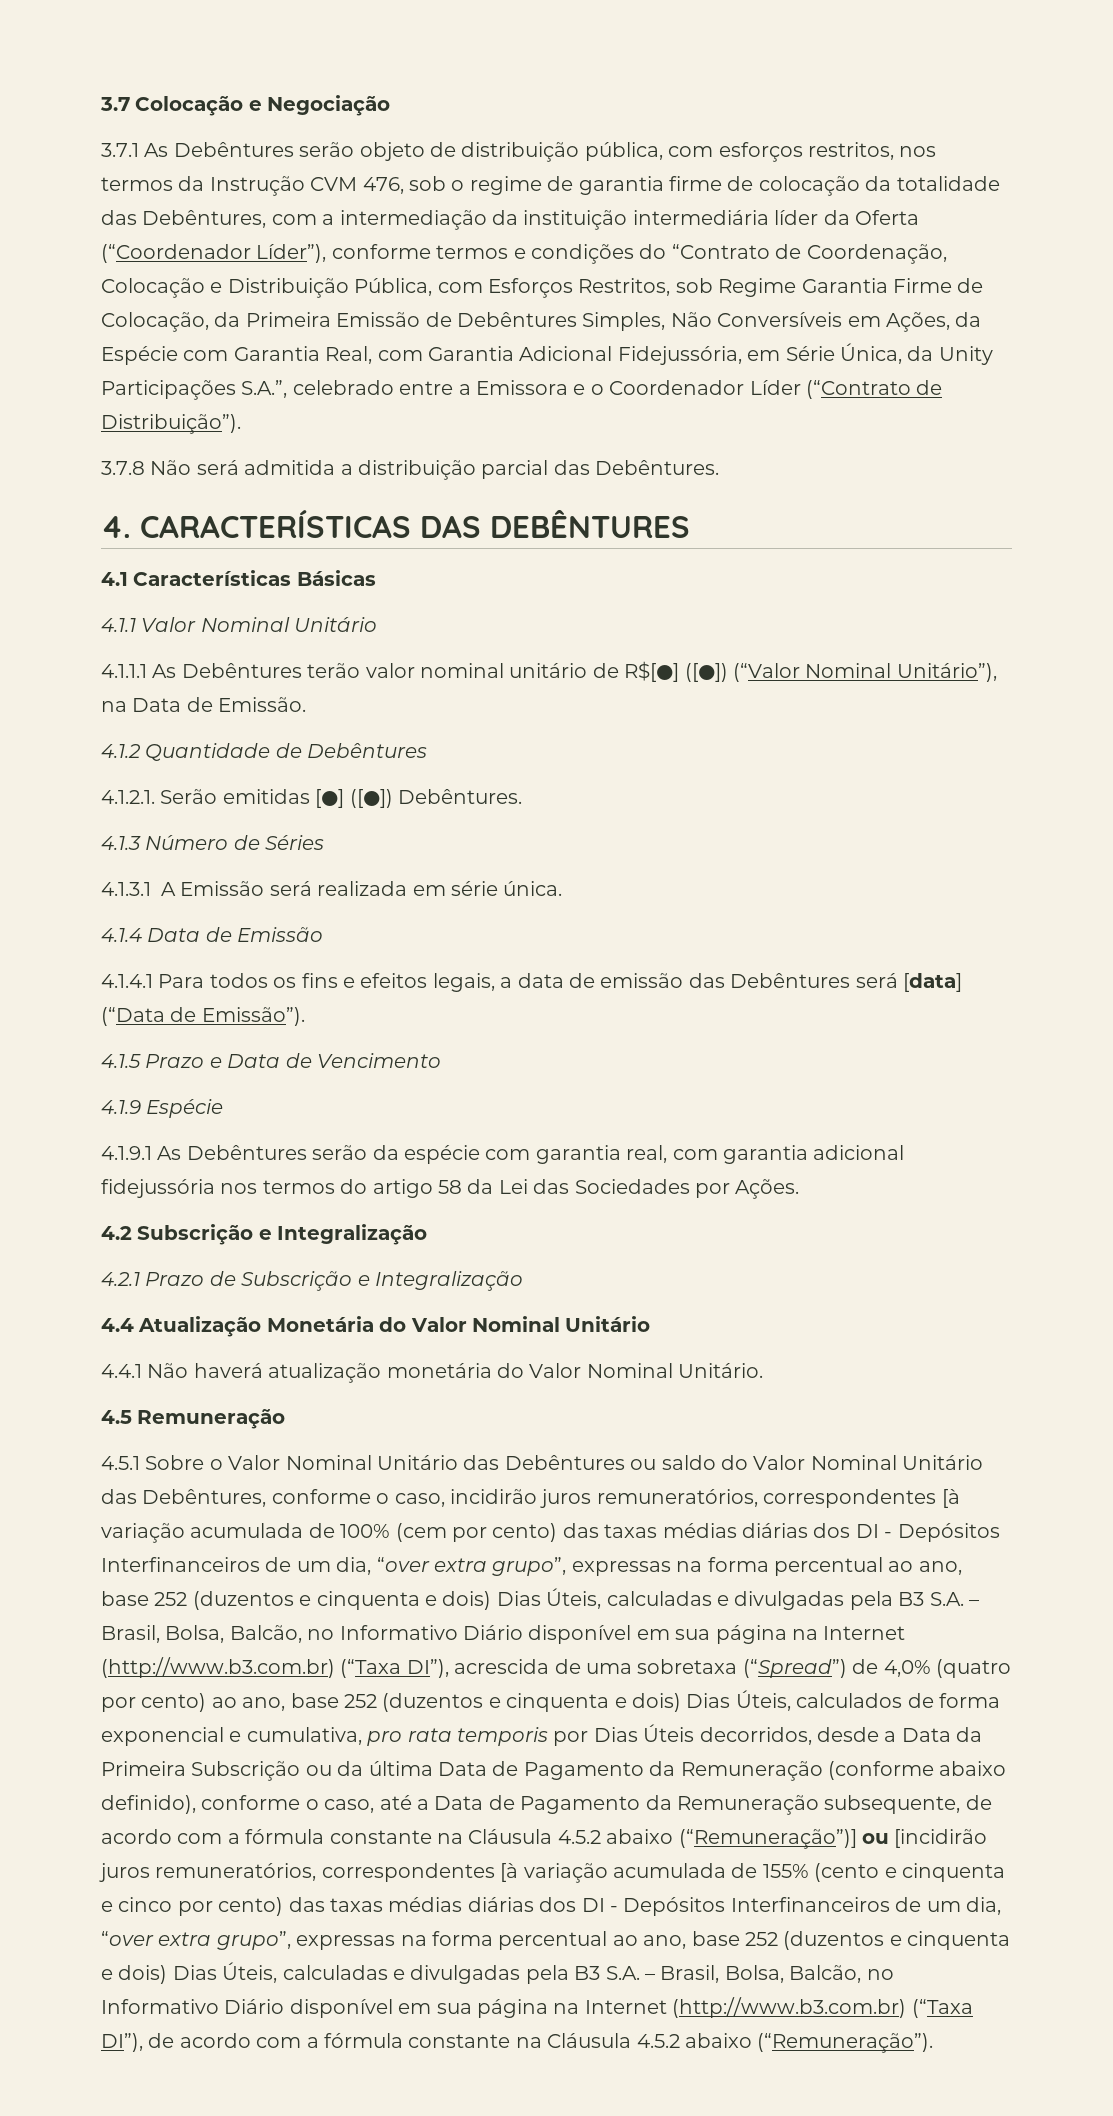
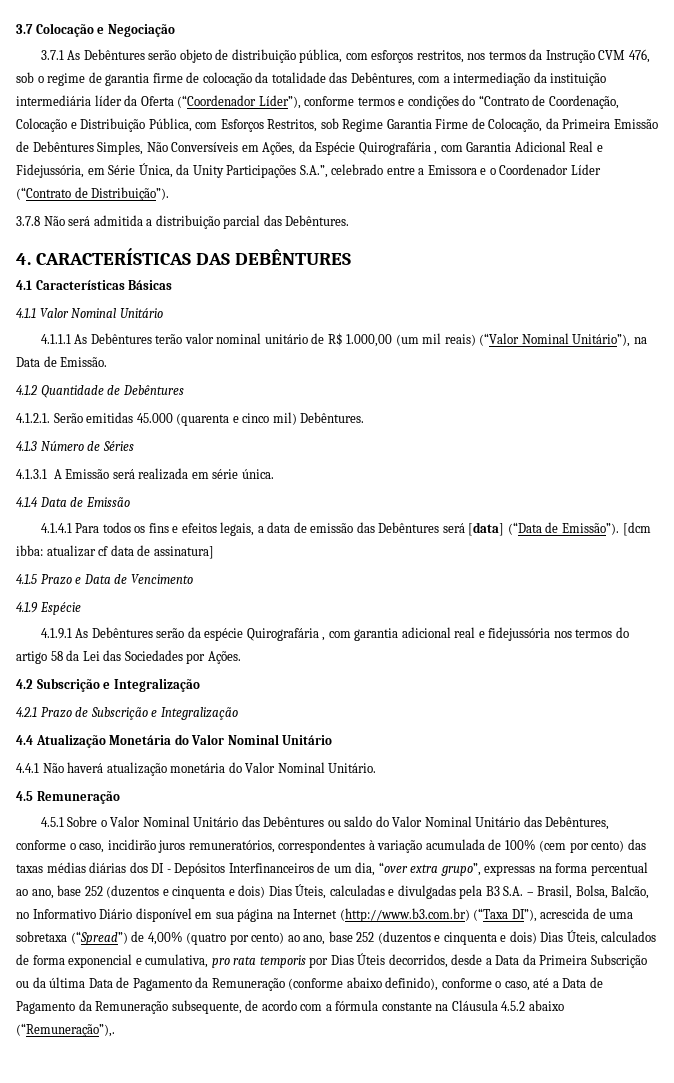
[183,346,373,364] com Garantia Real, -> [358,142,438,155] Quirografária ,
(613, 353) none -> [569,141,603,152] Real e
[624,661,728,682] R$[●] ([●]) -> [327,333,476,347] R$ 1.000,00 (um mil reais)
[315,789,393,808] [●] ([●]) -> [136,412,297,426] 45.000 (quarenta e cinco mil)
(305, 1016) none -> [622,522,651,536] [16,545,214,559] [dcm ibba: atualizar cf data de assinatura]
[485,1145,668,1164] com garantia real, -> [246,628,326,641] Quirografária ,
(905, 1152) none -> [454,627,485,638] real e
[941,1489,960,1508] [à -> [368,840,375,850] à
[883,1660,931,1677] 4,0% -> [147,931,183,945] 4,00%
[678,1829,988,1849] [99,1863,1005,1883] [101,1897,1001,1916] [101,1931,1011,1950] [101,1962,894,1984] [101,1997,973,2018] [101,2033,934,2053] (“Remuneração”)] ou [incidirão juros remuneratórios, correspondentes [à variação acumulada de 155% (cento e cinquenta e cinco por cento) das taxas médias diárias dos DI - Depósitos Interfinanceiros de um dia, “over extra grupo”, expressas na forma percentual ao ano, base 252 (duzentos e cinquenta e dois) Dias Úteis, calculadas e divulgadas pela B3 S.A. – Brasil, Bolsa, Balcão, no Informativo Diário disponível em sua página na Internet (http://www.b3.com.br) (“Taxa DI”), de acordo com a fórmula constante na Cláusula 4.5.2 abaixo (“Remuneração”). -> [16,1023,115,1037] (“Remuneração”),.

